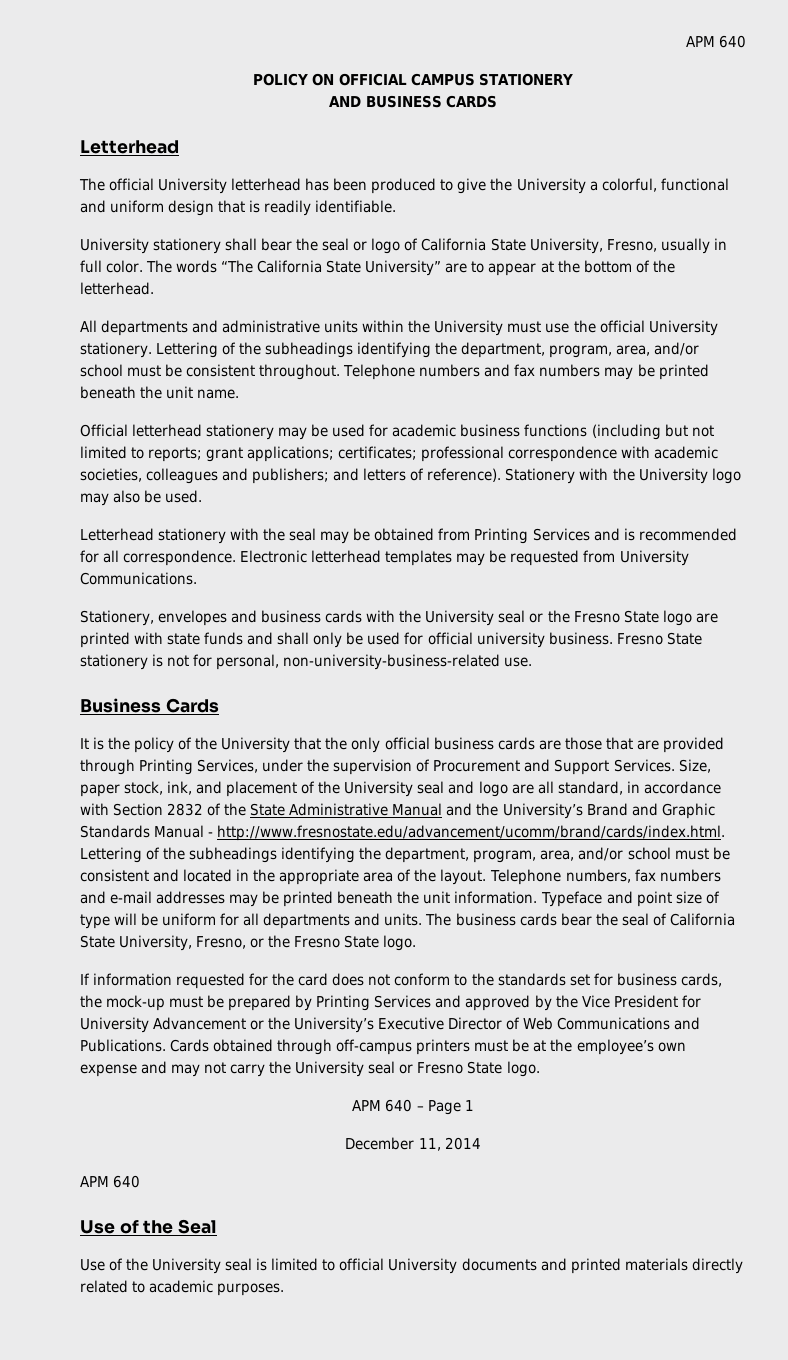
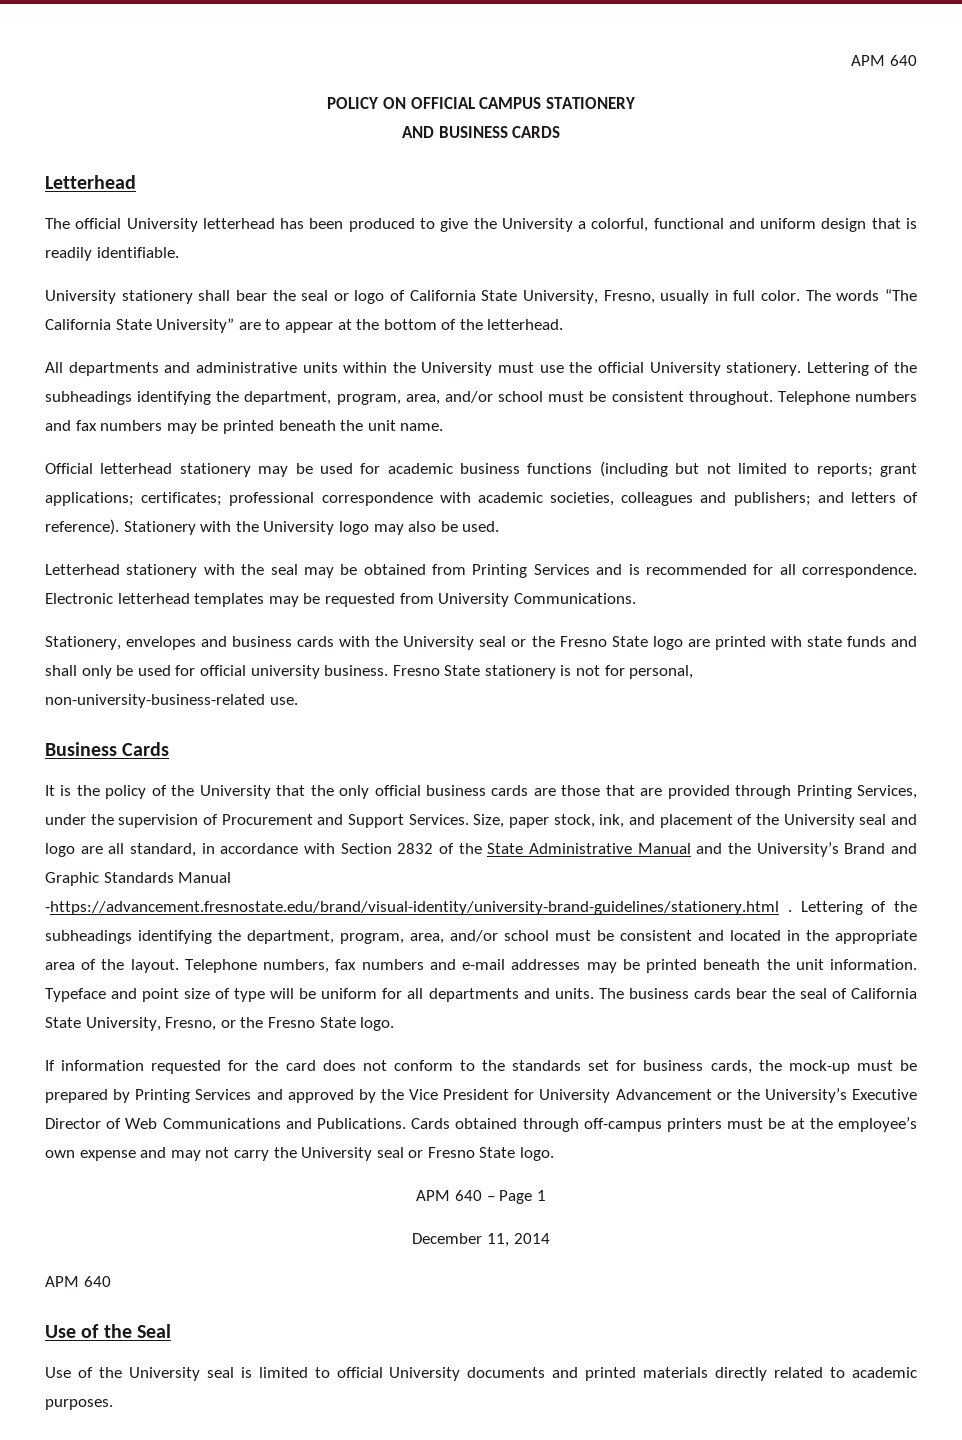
[208,825,726,841] - http://www.fresnostate.edu/advancement/ucomm/brand/cards/index.html. -> [45,901,792,915] -https://advancement.fresnostate.edu/brand/visual-identity/university-brand-guidelines/stationery.html .

